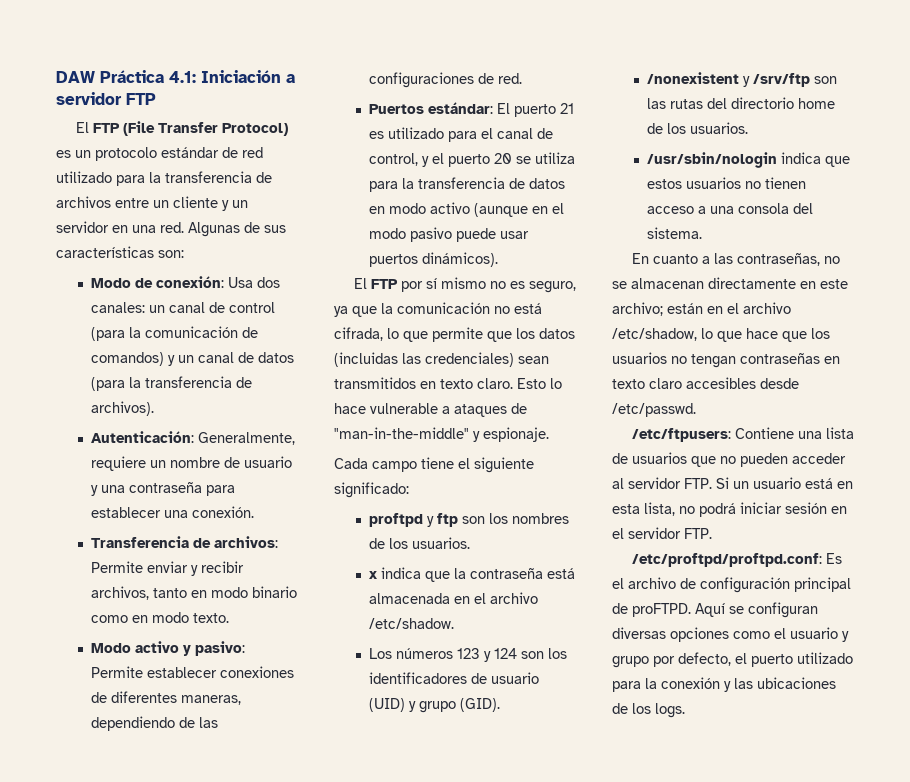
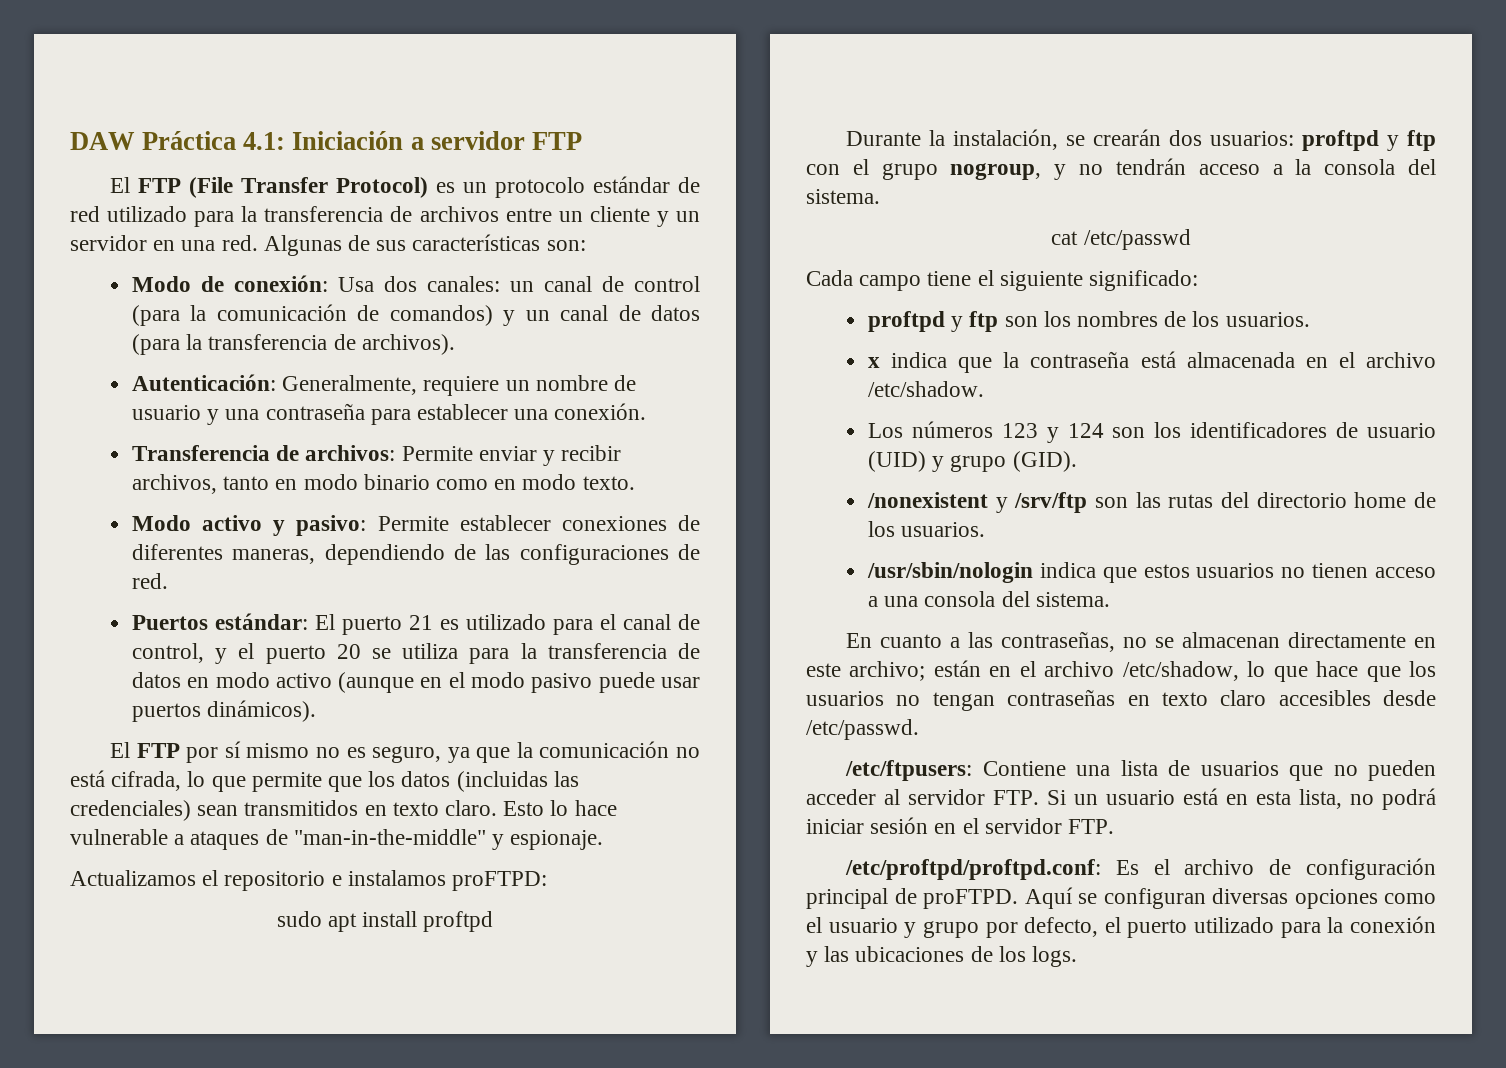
(549, 434) none -> [70,870,548,891] [276,911,494,932] [846,129,1436,151] [806,158,1436,180] [806,189,880,204] [1051,229,1191,250] // Actualizamos el repositorio e instalamos proFTPD: // sudo apt install proftpd // Durante la instalación, se crearán dos usuarios: proftpd y ftp con el grupo nogroup, y no tendrán acceso a la consola del sistema. // cat /etc/passwd

